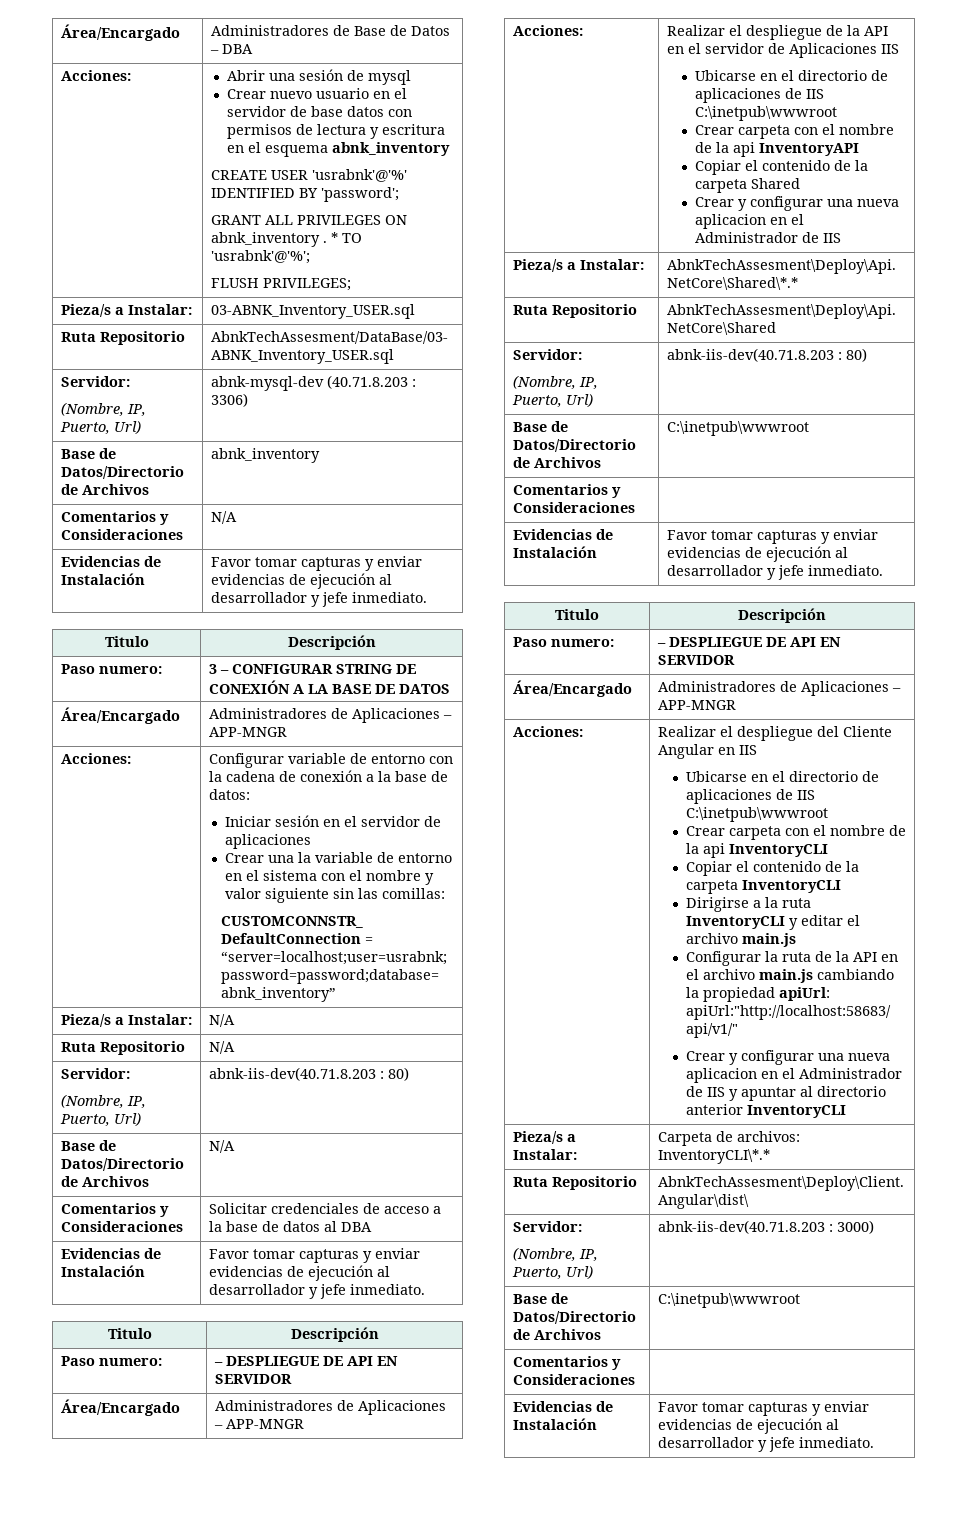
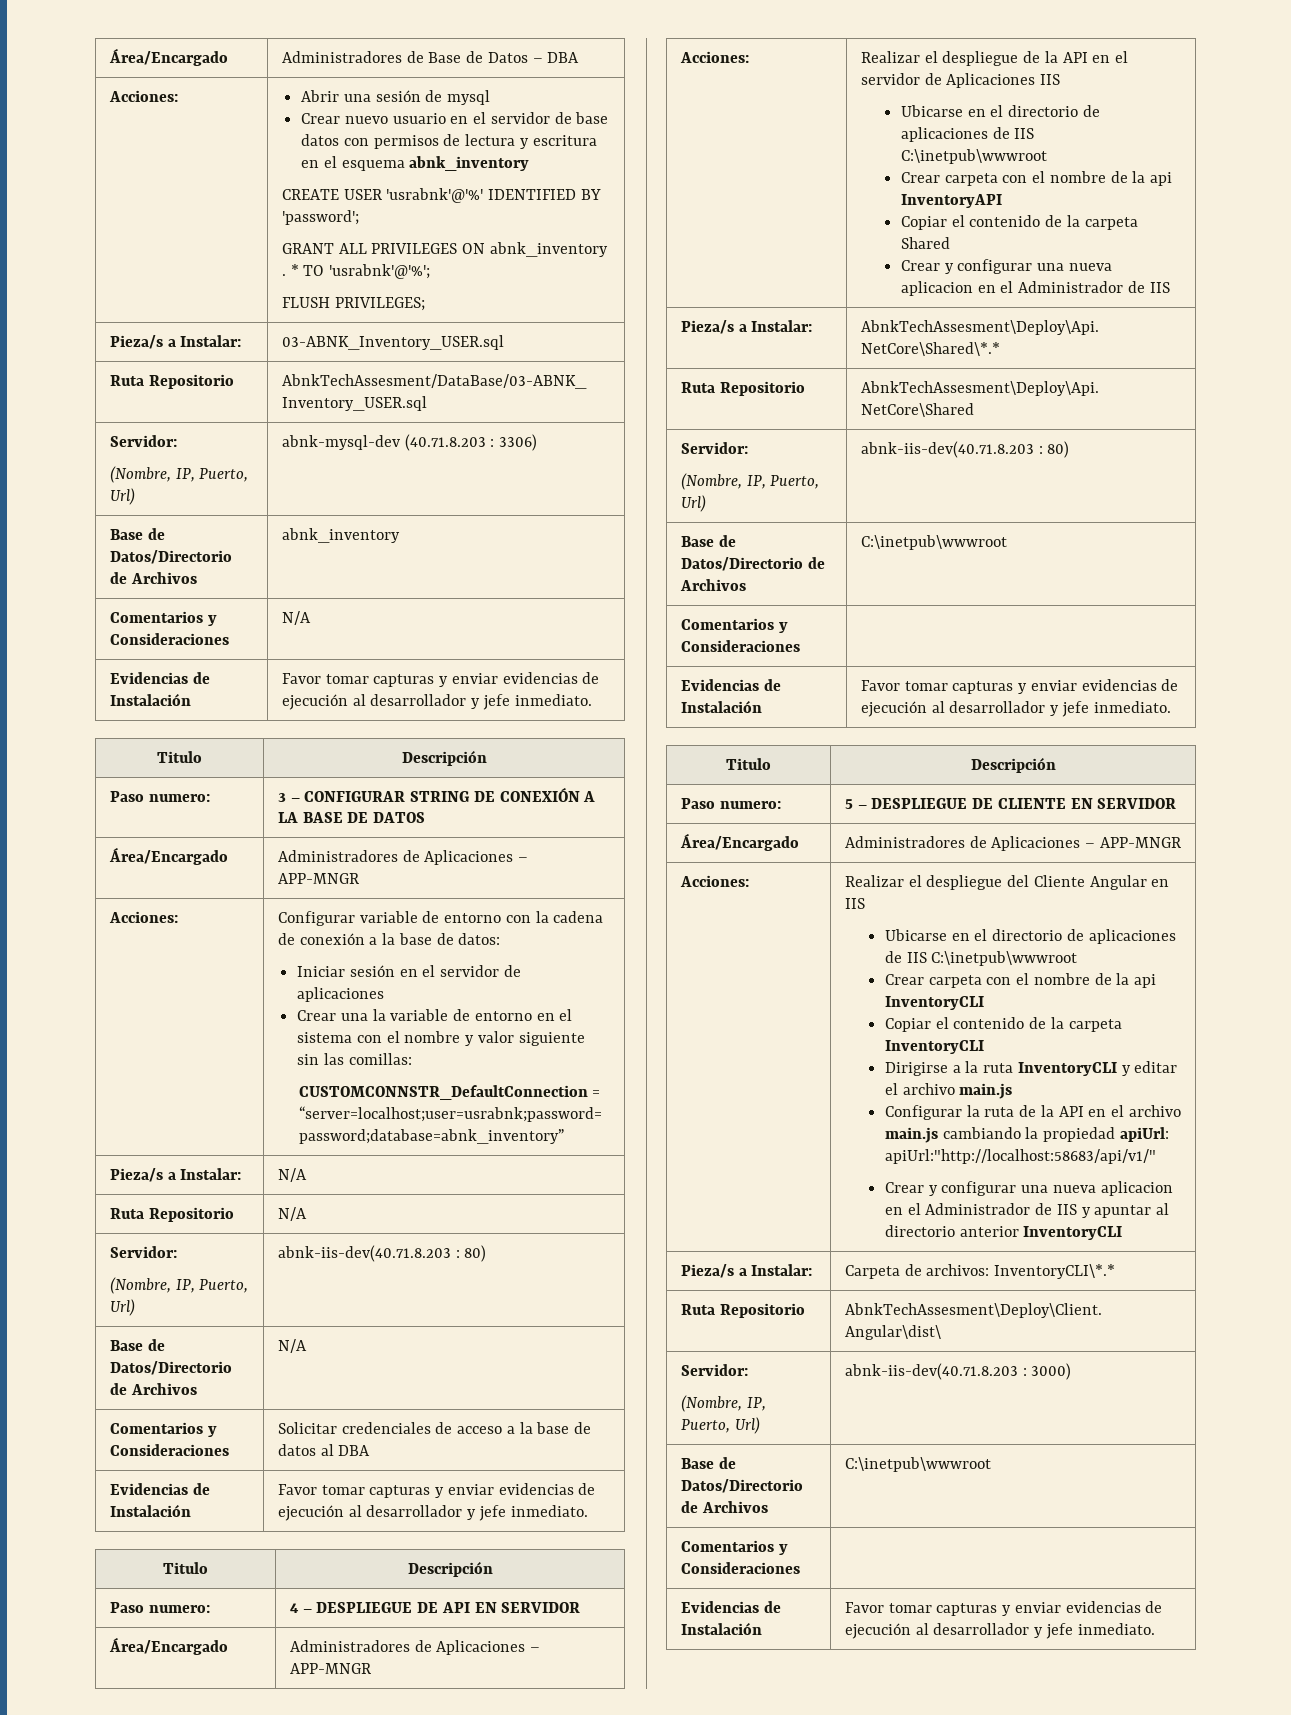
(162, 1362) none -> [289,1603,299,1613] 4
[656,637,816,647] – DESPLIEGUE DE API -> [844,798,1066,809] 5 – DESPLIEGUE DE CLIENTE

